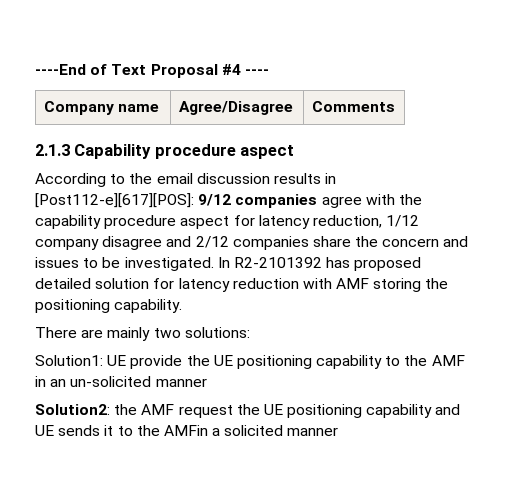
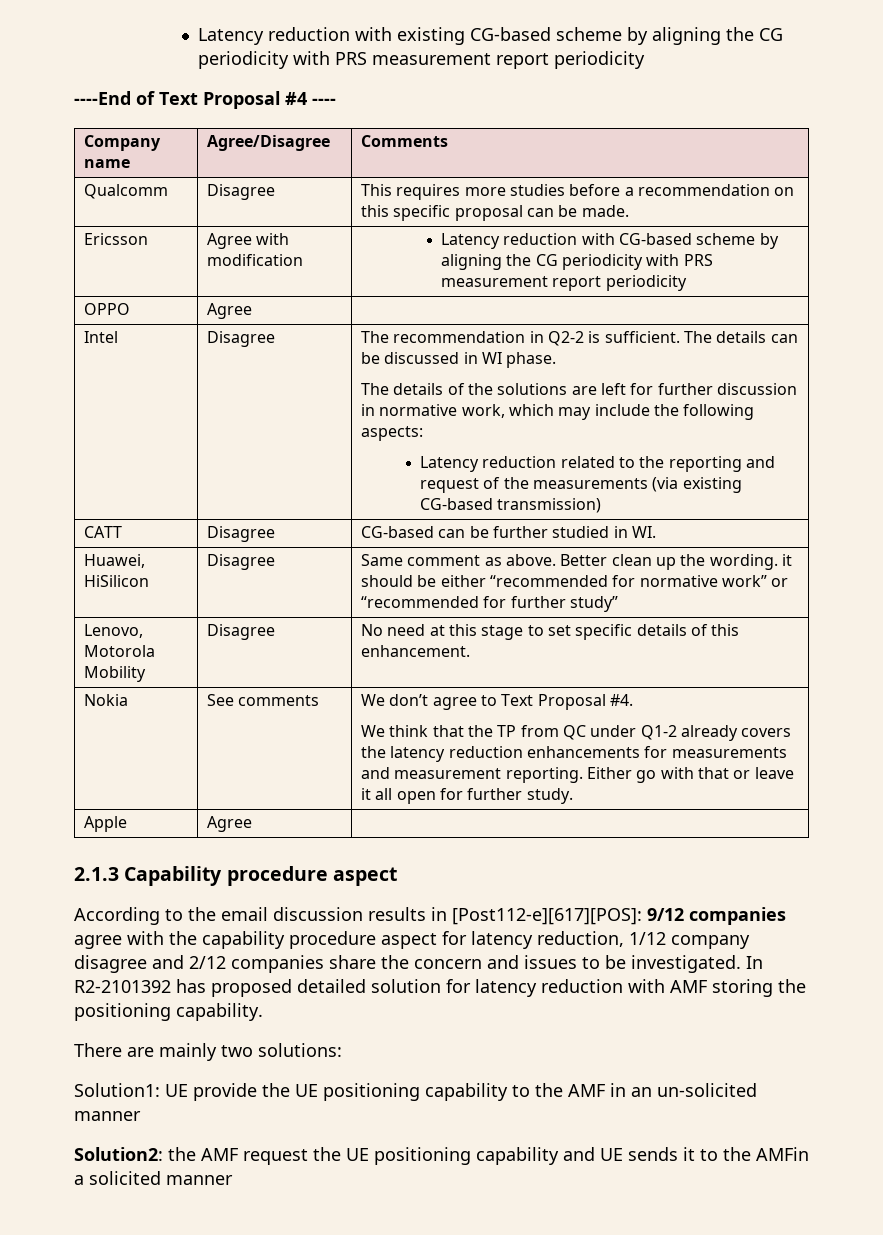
(35, 69) none -> [197,27,783,45] [197,51,645,69] Latency reduction with existing CG-based scheme by aligning the CG periodicity with PRS measurement report periodicity //
(395, 106) none -> [84,184,169,199] [207,184,276,200] [361,184,795,200] [361,205,629,221] [84,233,149,245] [207,233,290,249] [207,254,304,266] [440,233,779,249] [440,254,713,270] [440,275,687,291] [84,303,131,315] [207,303,253,319] [84,331,119,343] [207,331,276,347] [361,331,798,346] [361,352,557,368] [361,383,797,395] [361,404,755,420] [361,426,424,441] [420,456,776,472] [420,477,742,493] [420,498,602,513] [84,526,123,538] [207,526,276,542] [361,526,656,538] [84,554,146,568] [84,575,150,587] [207,554,276,570] [361,554,792,570] [361,575,789,587] [361,596,618,612] [84,624,144,638] [84,645,156,657] [84,666,147,682] [207,624,276,640] [361,624,740,640] [361,645,471,657] [84,694,129,706] [207,694,320,706] [361,694,633,710] [361,725,792,741] [361,746,787,762] [361,767,794,783] [361,788,573,804] [84,816,128,832] [207,816,253,832] // Qualcomm | Disagree | This requires more studies before a recommendation on this specific proposal can be made. // Ericsson | Agree with modification | Latency reduction with CG-based scheme by aligning the CG periodicity with PRS measurement report periodicity // OPPO | Agree | // Intel | Disagree | The recommendation in Q2-2 is sufficient. The details can be discussed in WI phase. // The details of the solutions are left for further discussion in normative work, which may include the following aspects: // Latency reduction related to the reporting and request of the measurements (via existing CG-based transmission) // CATT | Disagree | CG-based can be further studied in WI. // Huawei, HiSilicon | Disagree | Same comment as above. Better clean up the wording. it should be either “recommended for normative work” or “recommended for further study” // Lenovo, Motorola Mobility | Disagree | No need at this stage to set specific details of this enhancement. // Nokia | See comments | We don’t agree to Text Proposal #4. // We think that the TP from QC under Q1-2 already covers the latency reduction enhancements for measurements and measurement reporting. Either go with that or leave it all open for further study. // Apple | Agree |

